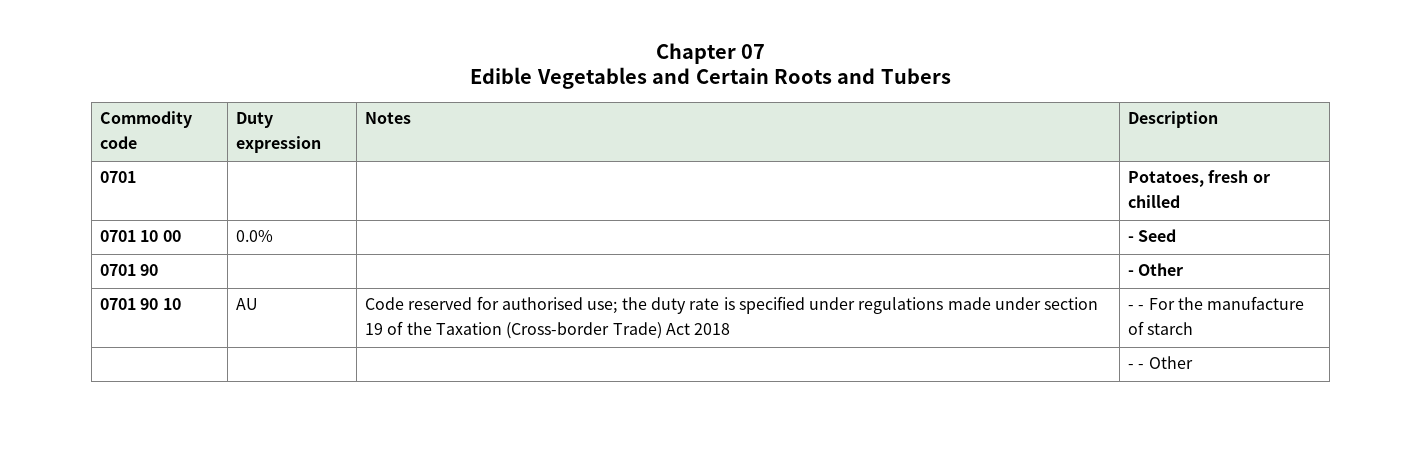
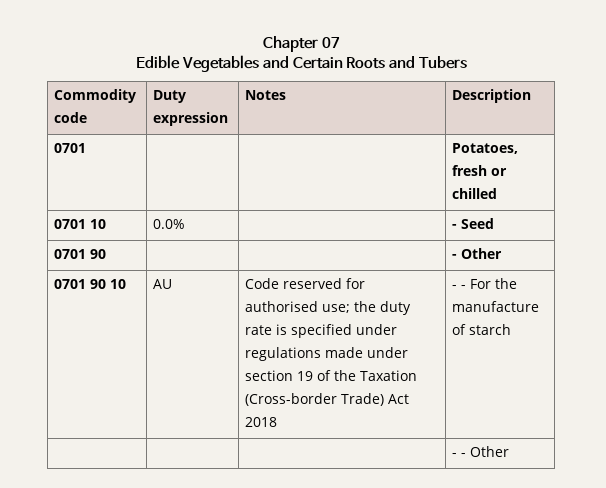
[162,230,181,242] 00 -> (106, 224) none

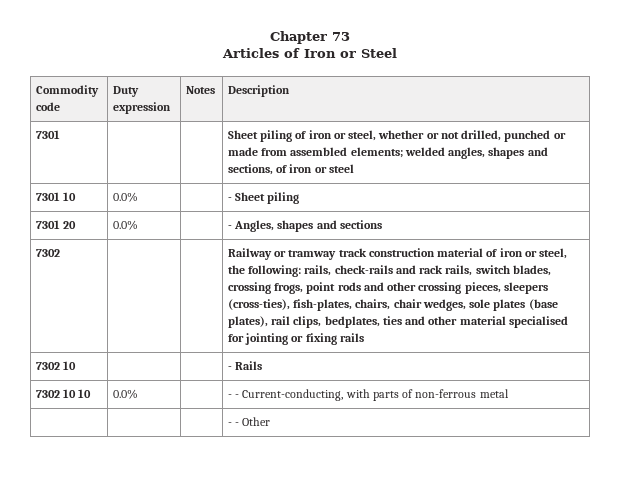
[321,37,340,48] [135,55,468,72] 07 // Edible Vegetables and Certain Roots and Tubers -> [332,32,350,41] [222,48,397,58] 73 // Articles of Iron or Steel
[53,143,86,153] [451,143,518,154] [451,165,507,176] [451,188,497,199] [53,219,106,229] [152,219,185,229] [451,218,494,229] [53,249,106,259] [451,248,502,259] [53,279,126,289] [152,279,172,289] [244,278,365,289] [244,301,411,315] [244,324,397,338] [244,347,408,361] [244,370,417,381] [244,393,409,406] [244,417,277,427] [451,278,517,289] [451,301,539,312] [451,324,511,335] 0701 | | | Potatoes, fresh or chilled // 0701 10 | 0.0% | | - Seed // 0701 90 | | | - Other // 0701 90 10 | AU | Code reserved for authorised use; the duty rate is specified under regulations made under section 19 of the Taxation (Cross-border Trade) Act 2018 | - - For the manufacture of starch -> [35,130,60,139] [227,130,566,142] [227,147,548,159] [227,164,354,175] [35,192,77,201] [112,192,138,202] [227,192,300,204] [35,220,77,229] [112,220,138,230] [227,220,382,232] [35,249,60,257] [227,248,568,260] [227,265,551,277] [227,282,548,294] [227,299,558,311] [227,316,568,328] [227,333,364,345] [35,361,77,370] [227,361,263,370] [35,389,92,398] [112,389,138,399] [227,389,509,401] 7301 | | | Sheet piling of iron or steel, whether or not drilled, punched or made from assembled elements; welded angles, shapes and sections, of iron or steel // 7301 10 | 0.0% | | - Sheet piling // 7301 20 | 0.0% | | - Angles, shapes and sections // 7302 | | | Railway or tramway track construction material of iron or steel, the following: rails, check-rails and rack rails, switch blades, crossing frogs, point rods and other crossing pieces, sleepers (cross-ties), fish-plates, chairs, chair wedges, sole plates (base plates), rail clips, bedplates, ties and other material specialised for jointing or fixing rails // 7302 10 | | | - Rails // 7302 10 10 | 0.0% | | - - Current-conducting, with parts of non-ferrous metal

